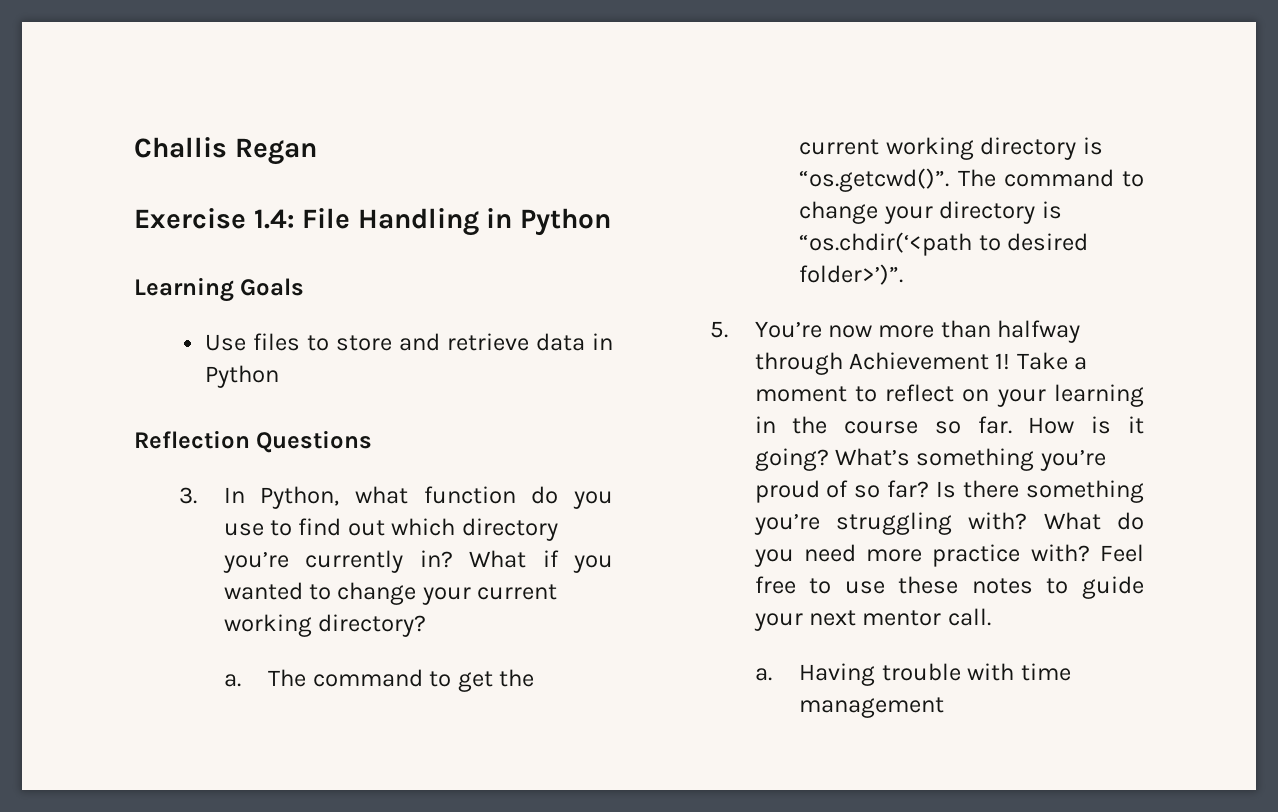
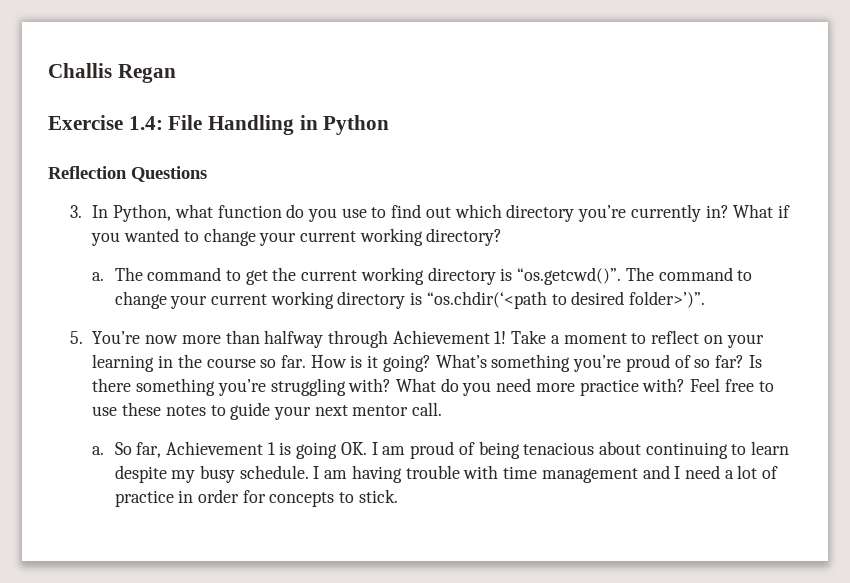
[134,277,305,302] [205,333,613,351] [205,365,280,388] // Learning Goals // Use files to store and retrieve data in Python -> (390, 125) none
(933, 215) none -> [211,291,334,309] current working
[799,663,1071,686] [799,697,945,718] Having trouble with time management -> [114,441,790,459] [114,465,779,483] [114,489,398,507] So far, Achievement 1 is going OK. I am proud of being tenacious about continuing to learn despite my busy schedule. I am having trouble with time management and I need a lot of practice in order for concepts to stick.

